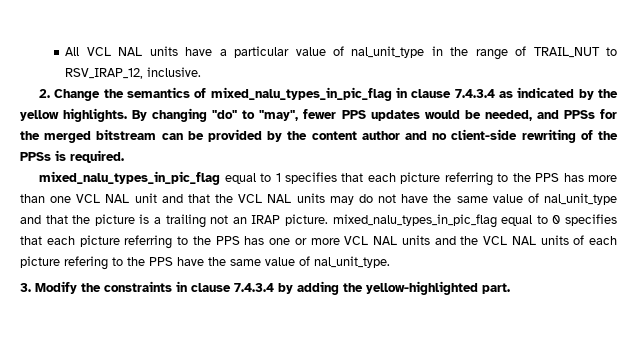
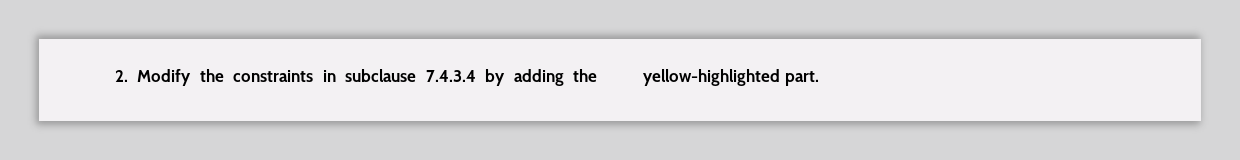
[65,46,617,60] [65,67,202,79] [39,87,619,101] [20,108,618,122] [20,129,618,143] [20,150,124,163] [39,171,617,186] [20,193,617,205] [20,214,618,228] [20,235,617,249] [20,256,390,270] [20,283,31,292] All VCL NAL units have a particular value of nal_unit_type in the range of TRAIL_NUT to RSV_IRAP_12, inclusive. // 2. Change the semantics of mixed_nalu_types_in_pic_flag in clause 7.4.3.4 as indicated by the yellow highlights. By changing "do" to "may", fewer PPS updates would be needed, and PPSs for the merged bitstream can be provided by the content author and no client-side rewriting of the PPSs is required. // mixed_nalu_types_in_pic_flag equal to 1 specifies that each picture referring to the PPS has more than one VCL NAL unit and that the VCL NAL units may do not have the same value of nal_unit_type and that the picture is a trailing not an IRAP picture. mixed_nalu_types_in_pic_flag equal to 0 specifies that each picture referring to the PPS has one or more VCL NAL units and the VCL NAL units of each picture refering to the PPS have the same value of nal_unit_type. // 3. -> [115,70,128,82] 2.
[191,283,231,292] clause -> [345,69,417,82] subclause

